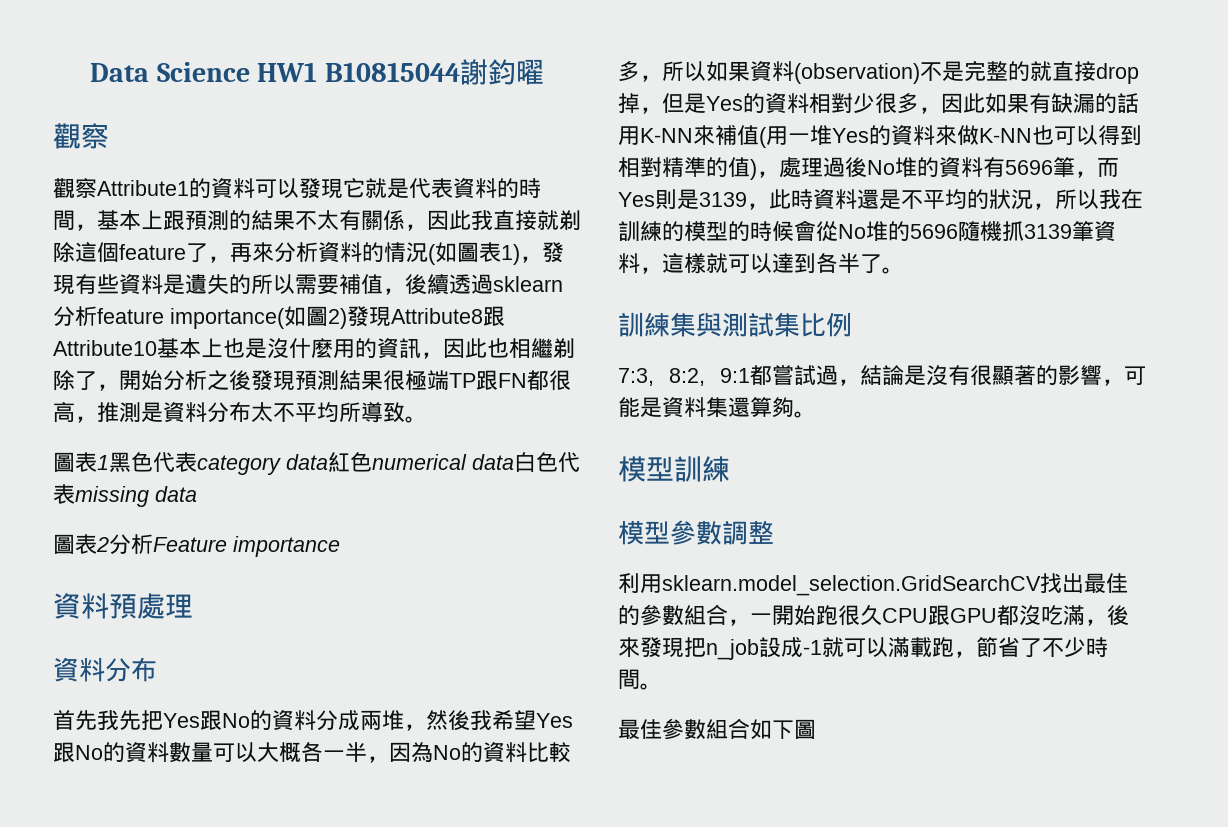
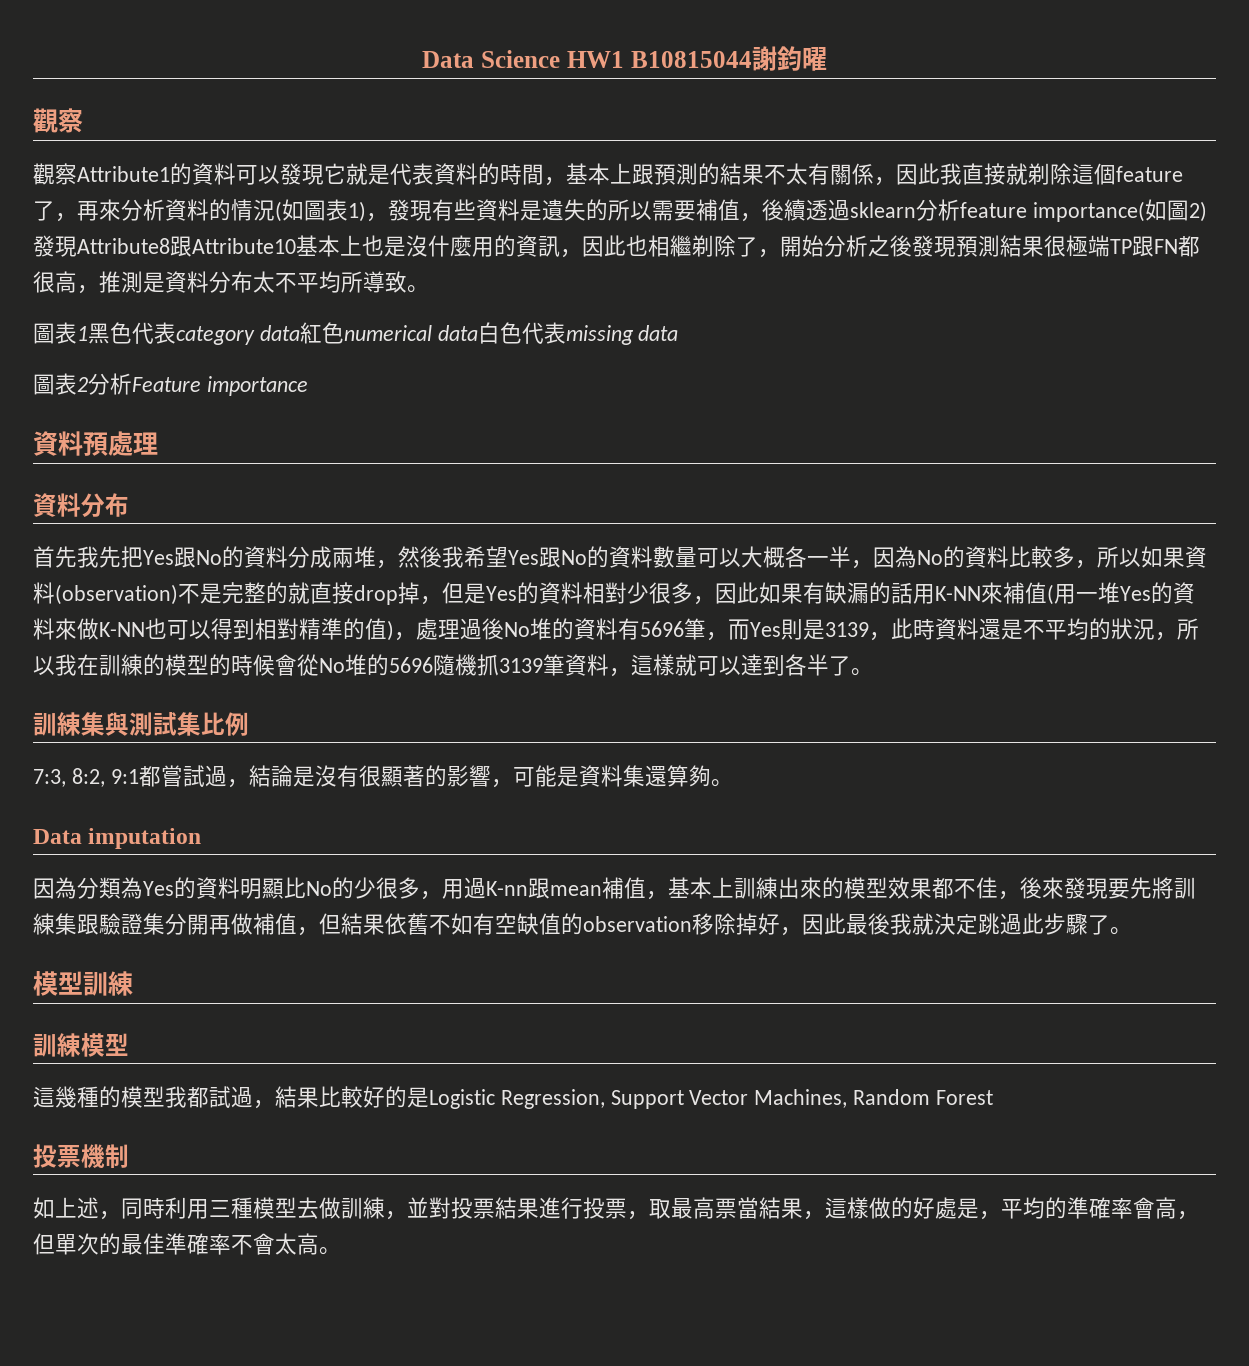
(816, 414) none -> [33,828,202,849] [33,877,1196,900] [33,913,1132,936] // Data imputation // 因為分類為Yes的資料明顯比No的少很多，用過K-nn跟mean補值，基本上訓練出來的模型效果都不佳，後來發現要先將訓練集跟驗證集分開再做補值，但結果依舊不如有空缺值的observation移除掉好，因此最後我就決定跳過此步驟了。
[618,520,774,545] [618,573,1128,596] [618,604,1129,626] [618,637,1108,660] [618,669,662,690] [618,718,816,740] 模型參數調整 // 利用sklearn.model_selection.GridSearchCV找出最佳的參數組合，一開始跑很久CPU跟GPU都沒吃滿，後來發現把n_job設成-1就可以滿載跑，節省了不少時間。 // 最佳參數組合如下圖 -> [33,1033,129,1057] [33,1086,993,1109] [33,1144,129,1168] [33,1197,1199,1220] [33,1233,341,1255] 訓練模型 // 這幾種的模型我都試過，結果比較好的是Logistic Regression, Support Vector Machines, Random Forest // 投票機制 // 如上述，同時利用三種模型去做訓練，並對投票結果進行投票，取最高票當結果，這樣做的好處是，平均的準確率會高，但單次的最佳準確率不會太高。

